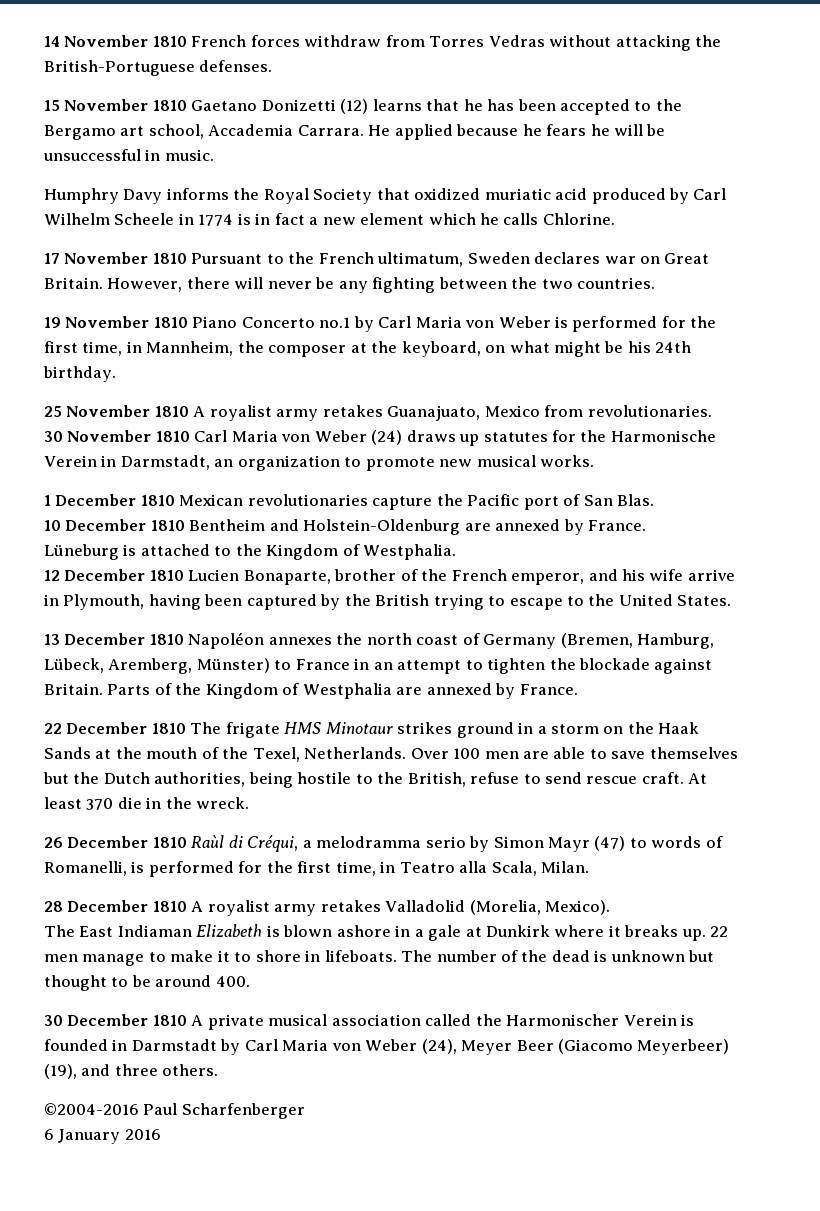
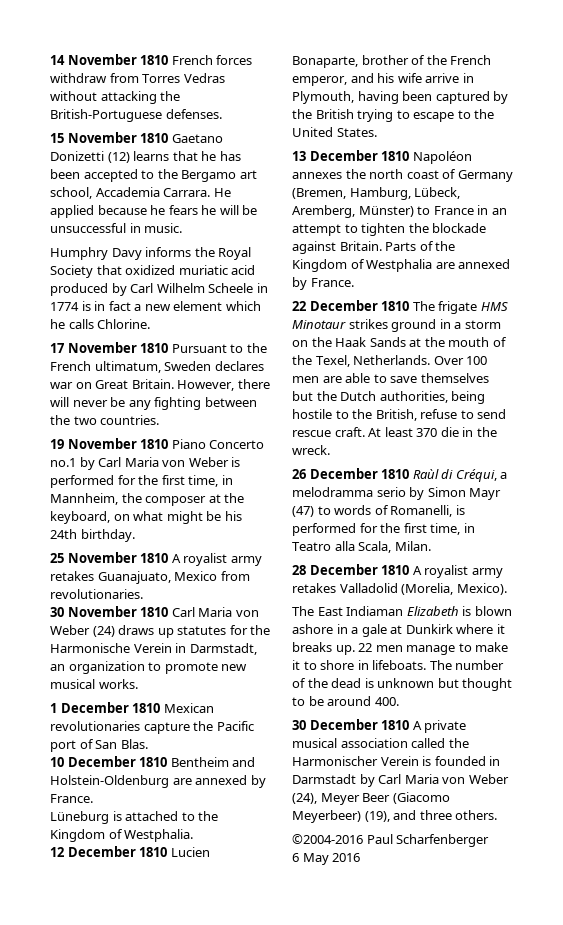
[58,1129,121,1144] January -> [302,853,329,865] May

